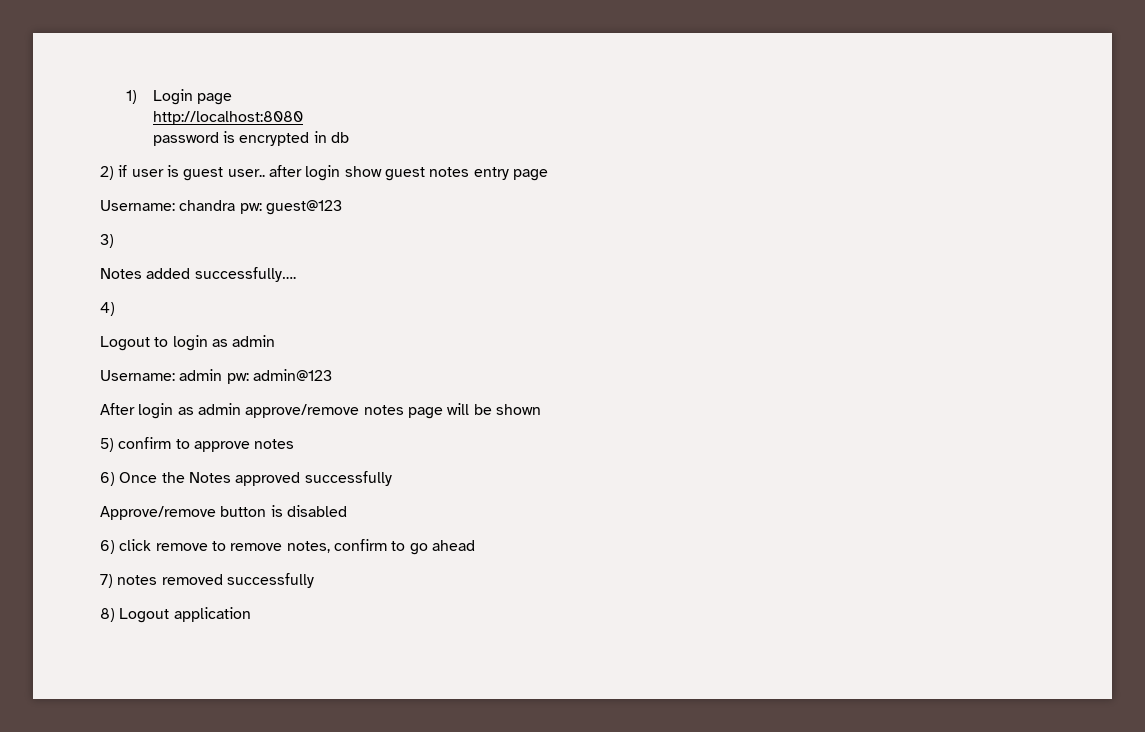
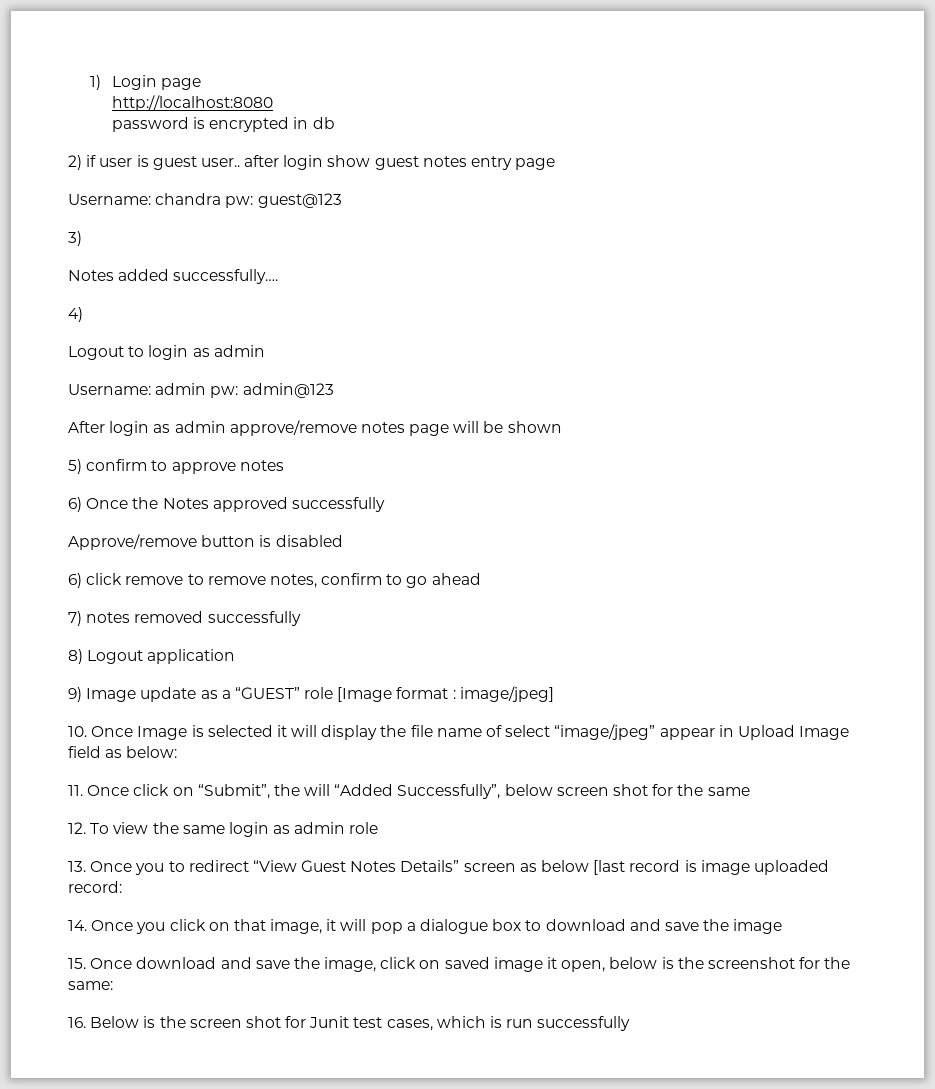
(251, 614) none -> [68,686,554,702] [68,724,850,740] [68,746,178,758] [68,784,750,799] [68,822,379,837] [68,860,829,875] [68,881,122,893] [68,919,783,934] [68,957,851,972] [68,981,113,990] [68,1016,631,1031] // 9) Image update as a “GUEST” role [Image format : image/jpeg] // 10. Once Image is selected it will display the file name of select “image/jpeg” appear in Upload Image field as below: // 11. Once click on “Submit”, the will “Added Successfully”, below screen shot for the same // 12. To view the same login as admin role // 13. Once you to redirect “View Guest Notes Details” screen as below [last record is image uploaded record: // 14. Once you click on that image, it will pop a dialogue box to download and save the image // 15. Once download and save the image, click on saved image it open, below is the screenshot for the same: // 16. Below is the screen shot for Junit test cases, which is run successfully

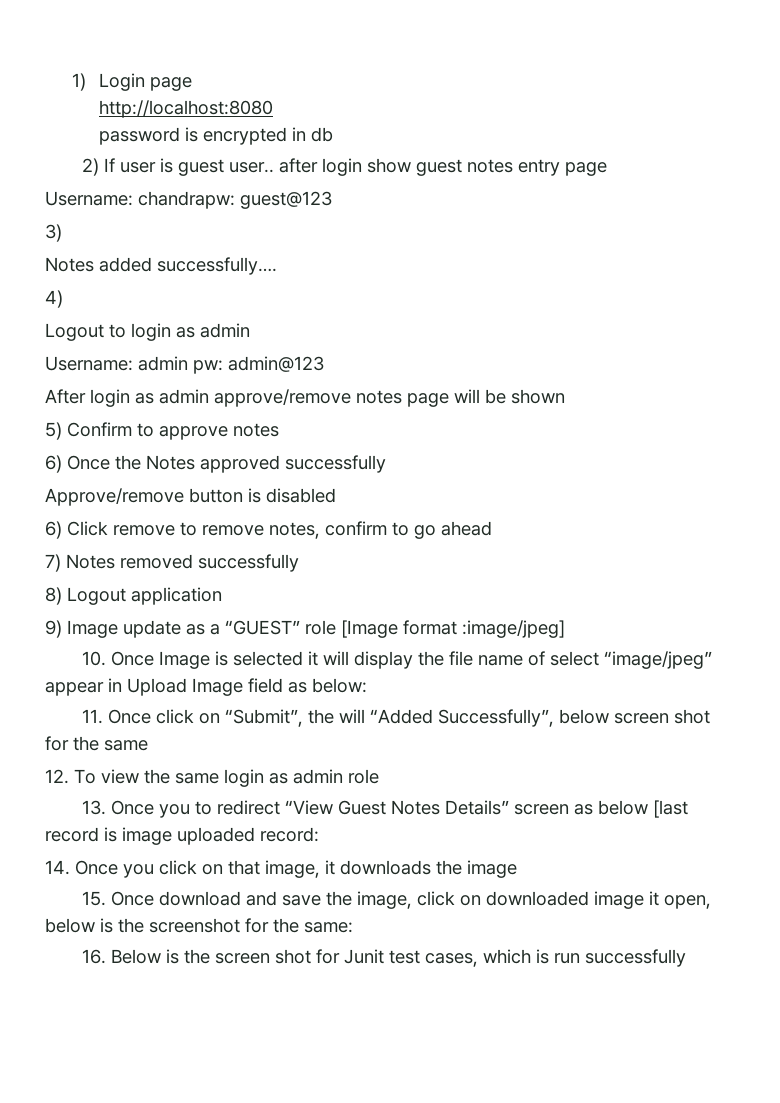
[86,155,97,167] if -> [104,158,116,172] If
[155,193,254,208] chandra pw: -> [138,191,235,209] chandrapw:
[86,459,148,471] confirm -> [67,422,132,437] Confirm
[86,573,123,585] click -> [67,521,108,536] Click
[86,612,131,623] notes -> [66,554,115,569] Notes
[452,686,554,702] : image/jpeg] -> [462,620,565,638] :image/jpeg]
[340,919,699,934] will pop a dialogue box to download and save -> [340,860,431,875] downloads
[444,957,490,969] saved -> [486,891,590,906] downloaded

